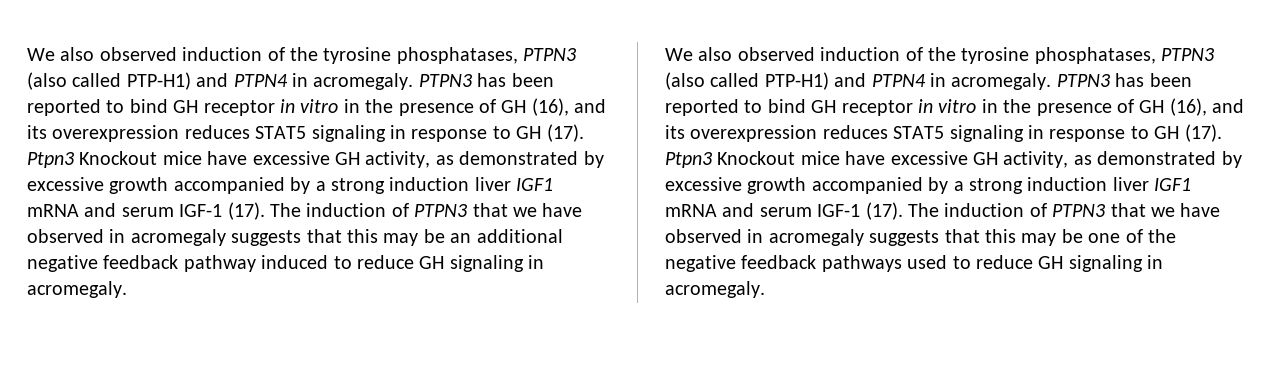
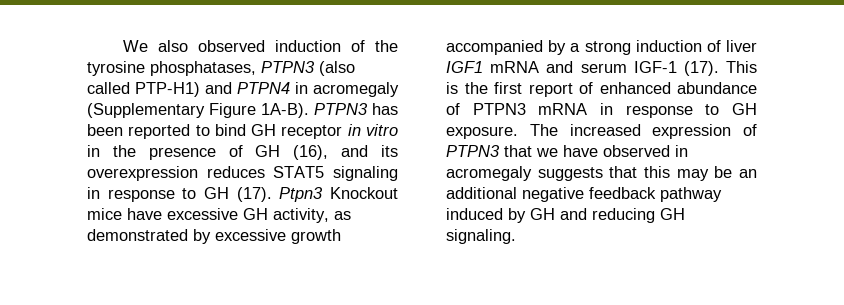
[313,73,414,90] acromegaly. -> [313,82,399,97] [87,103,309,118] acromegaly (Supplementary Figure 1A-B).
[474,177,554,191] [27,202,387,220] liver IGF1 mRNA and serum IGF-1 (17). The induction -> [706,40,757,52] [446,61,757,76] [446,82,757,97] [446,103,757,118] [446,124,732,139] of liver IGF1 mRNA and serum IGF-1 (17). This is the first report of enhanced abundance of PTPN3 mRNA in response to GH exposure. The increased expression
[333,255,545,272] [27,281,127,298] [665,47,1215,64] [665,72,1192,90] [665,98,1245,116] [665,124,1222,142] [665,151,1242,168] [665,177,1192,194] [665,202,1221,220] [665,229,1176,246] [665,255,1164,272] [665,281,765,298] to reduce GH signaling in acromegaly. // We also observed induction of the tyrosine phosphatases, PTPN3 (also called PTP-H1) and PTPN4 in acromegaly. PTPN3 has been reported to bind GH receptor in vitro in the presence of GH (16), and its overexpression reduces STAT5 signaling in response to GH (17). Ptpn3 Knockout mice have excessive GH activity, as demonstrated by excessive growth accompanied by a strong induction liver IGF1 mRNA and serum IGF-1 (17). The induction of PTPN3 that we have observed in acromegaly suggests that this may be one of the negative feedback pathways used to reduce GH signaling in acromegaly. -> [508,208,685,223] [446,229,516,244] by GH and reducing GH signaling.

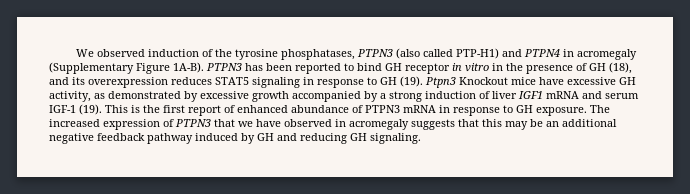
[158,40,189,52] also -> (95, 53) none
[293,145,329,160] (16), -> [609,62,632,74] (18),
[236,187,272,202] (17). -> [400,76,423,87] (19).
[683,61,719,76] (17). -> [79,104,102,115] (19).

